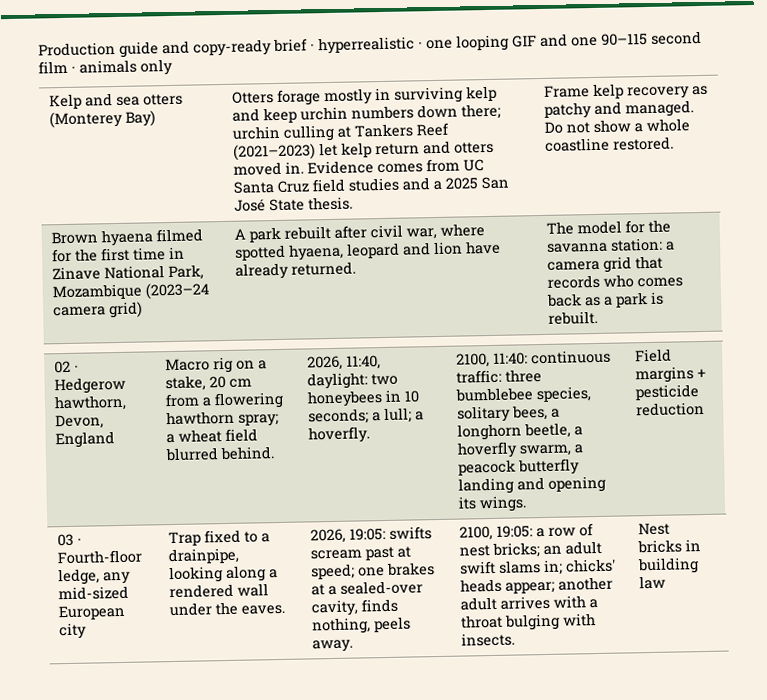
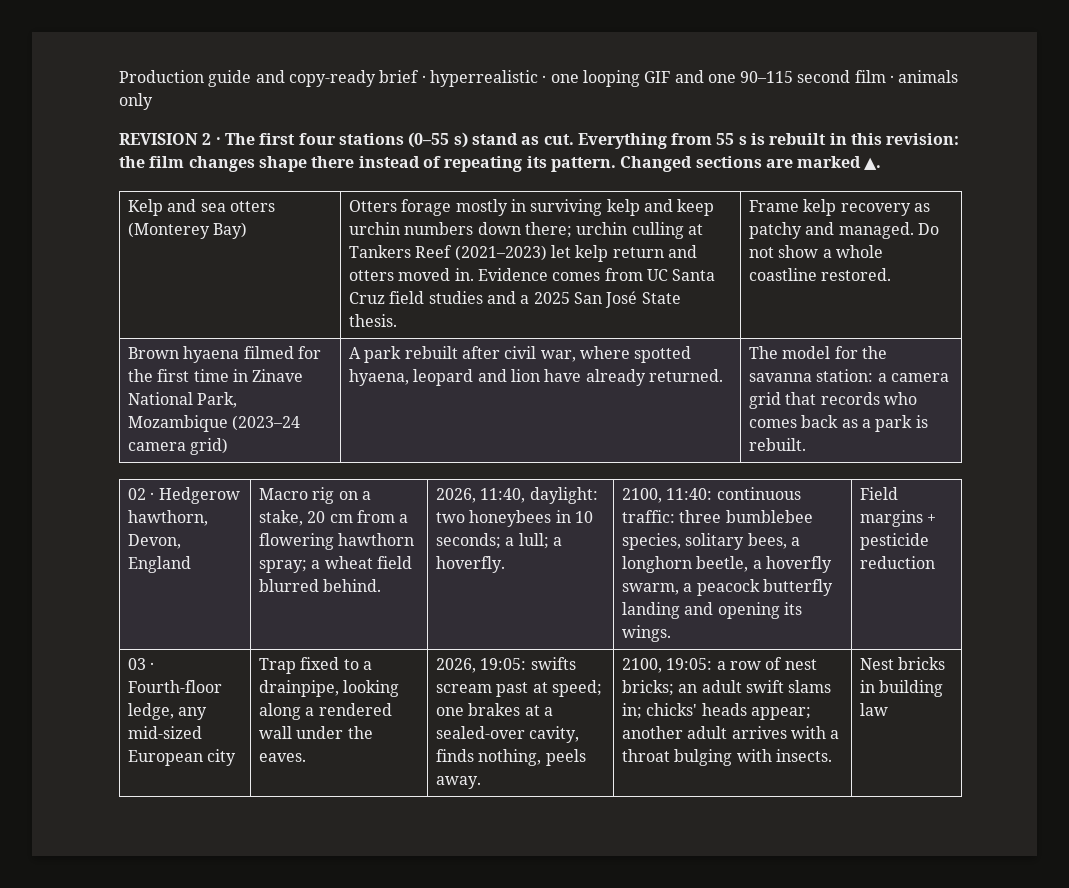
(173, 67) none -> [119,132,960,149] [119,156,882,172] // REVISION 2 · The first four stations (0–55 s) stand as cut. Everything from 55 s is rebuilt in this revision: the film changes shape there instead of repeating its pattern. Changed sections are marked ▲.

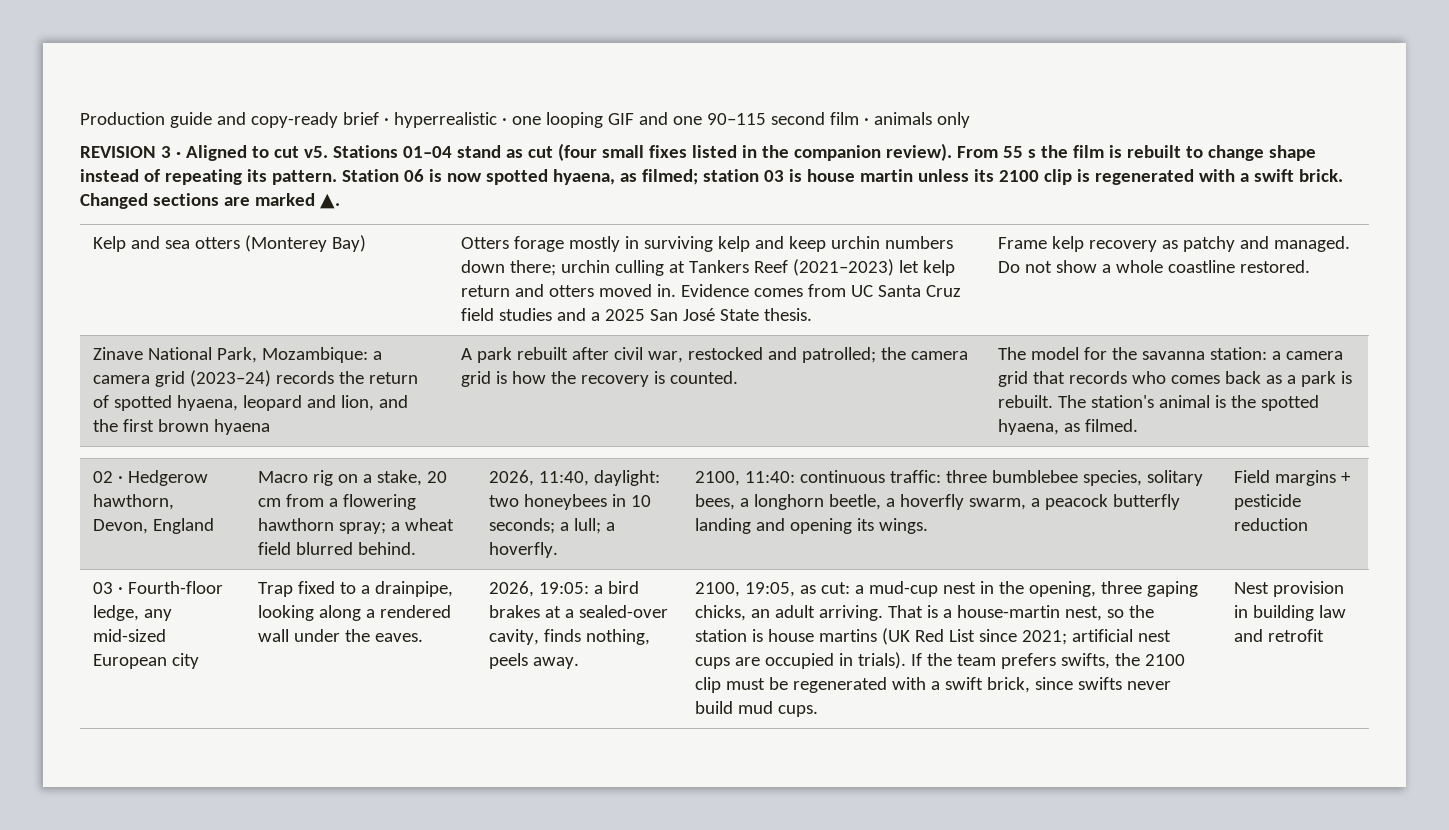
[202,132,960,149] [119,156,355,172] 2 · The first four stations (0–55 s) stand as cut. Everything from 55 s is rebuilt in this revision: the film changes shape there -> [160,143,1316,161] 3 · Aligned to cut v5. Stations 01–04 stand as cut (four small fixes listed in the companion review). From 55 s the film is rebuilt to change shape
(616, 164) none -> [341,169,1343,185] Station 06 is now spotted hyaena, as filmed; station 03 is house martin unless its 2100 clip is regenerated with a swift brick.
[128,346,322,363] [128,369,304,382] [128,392,238,408] [128,415,301,432] [128,438,229,455] Brown hyaena filmed for the first time in Zinave National Park, Mozambique (2023–24 camera grid) -> [93,347,383,363] [93,370,418,387] [93,395,408,411] [93,419,271,435] Zinave National Park, Mozambique: a camera grid (2023–24) records the return of spotted hyaena, leopard and lion, and the first brown hyaena
[580,346,692,363] [349,369,724,386] where spotted hyaena, leopard and lion have already returned. -> [687,347,968,363] [461,371,738,387] restocked and patrolled; the camera grid is how the recovery is counted.
(807, 444) none -> [1058,395,1319,411] [998,419,1139,435] The station's animal is the spotted hyaena, as filmed.
[530,657,576,670] [436,680,603,697] [436,707,465,716] swifts scream past at speed; one -> [594,581,640,594] a bird
[666,657,817,670] [622,680,832,696] [622,703,812,720] [622,726,840,739] [622,749,833,766] 19:05: a row of nest bricks; an adult swift slams in; chicks' heads appear; another adult arrives with a throat bulging with insects. -> [745,581,1198,597] [695,605,1154,621] [695,628,1171,645] [695,652,1185,669] [695,677,1171,693] [695,701,819,717] 19:05, as cut: a mud-cup nest in the opening, three gaping chicks, an adult arriving. That is a house-martin nest, so the station is house martins (UK Red List since 2021; artificial nest cups are occupied in trials). If the team prefers swifts, the 2100 clip must be regenerated with a swift brick, since swifts never build mud cups.
[898,657,946,670] bricks -> [1273,581,1345,597] provision
(889, 709) none -> [1234,629,1325,642] and retrofit

